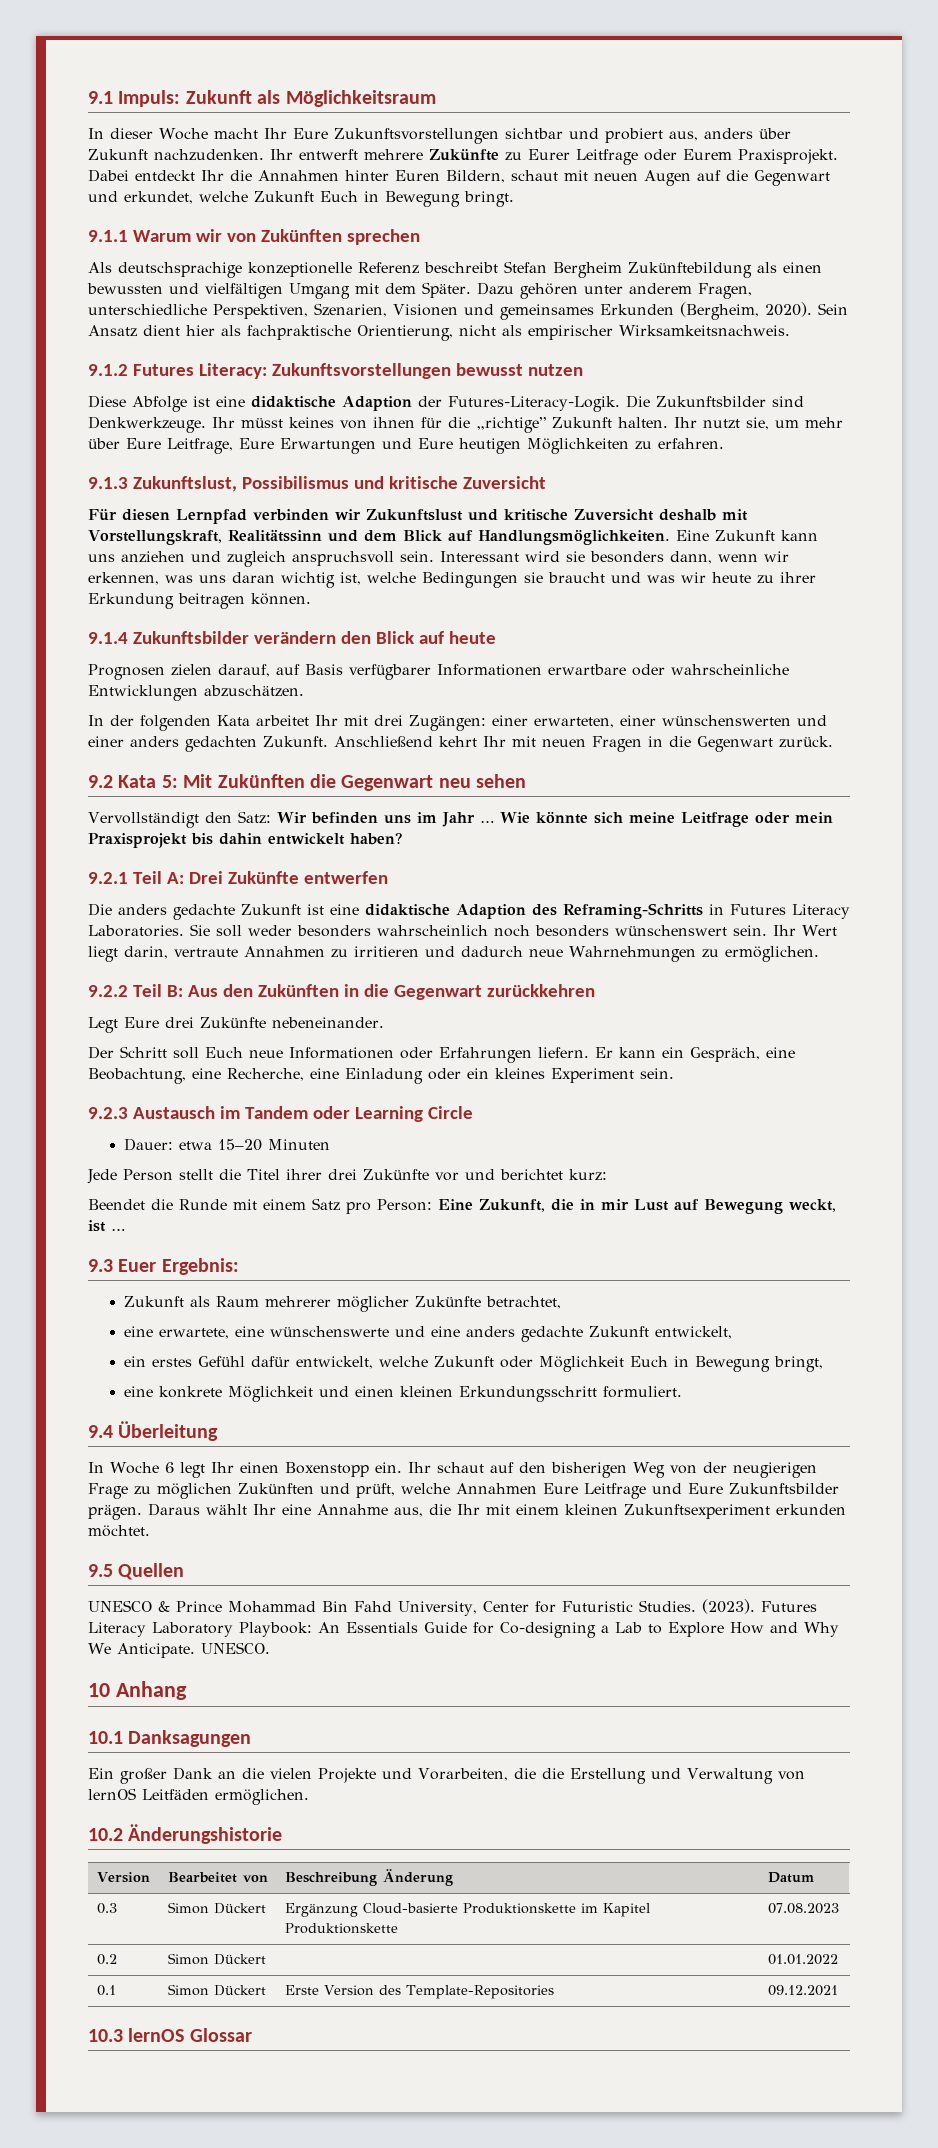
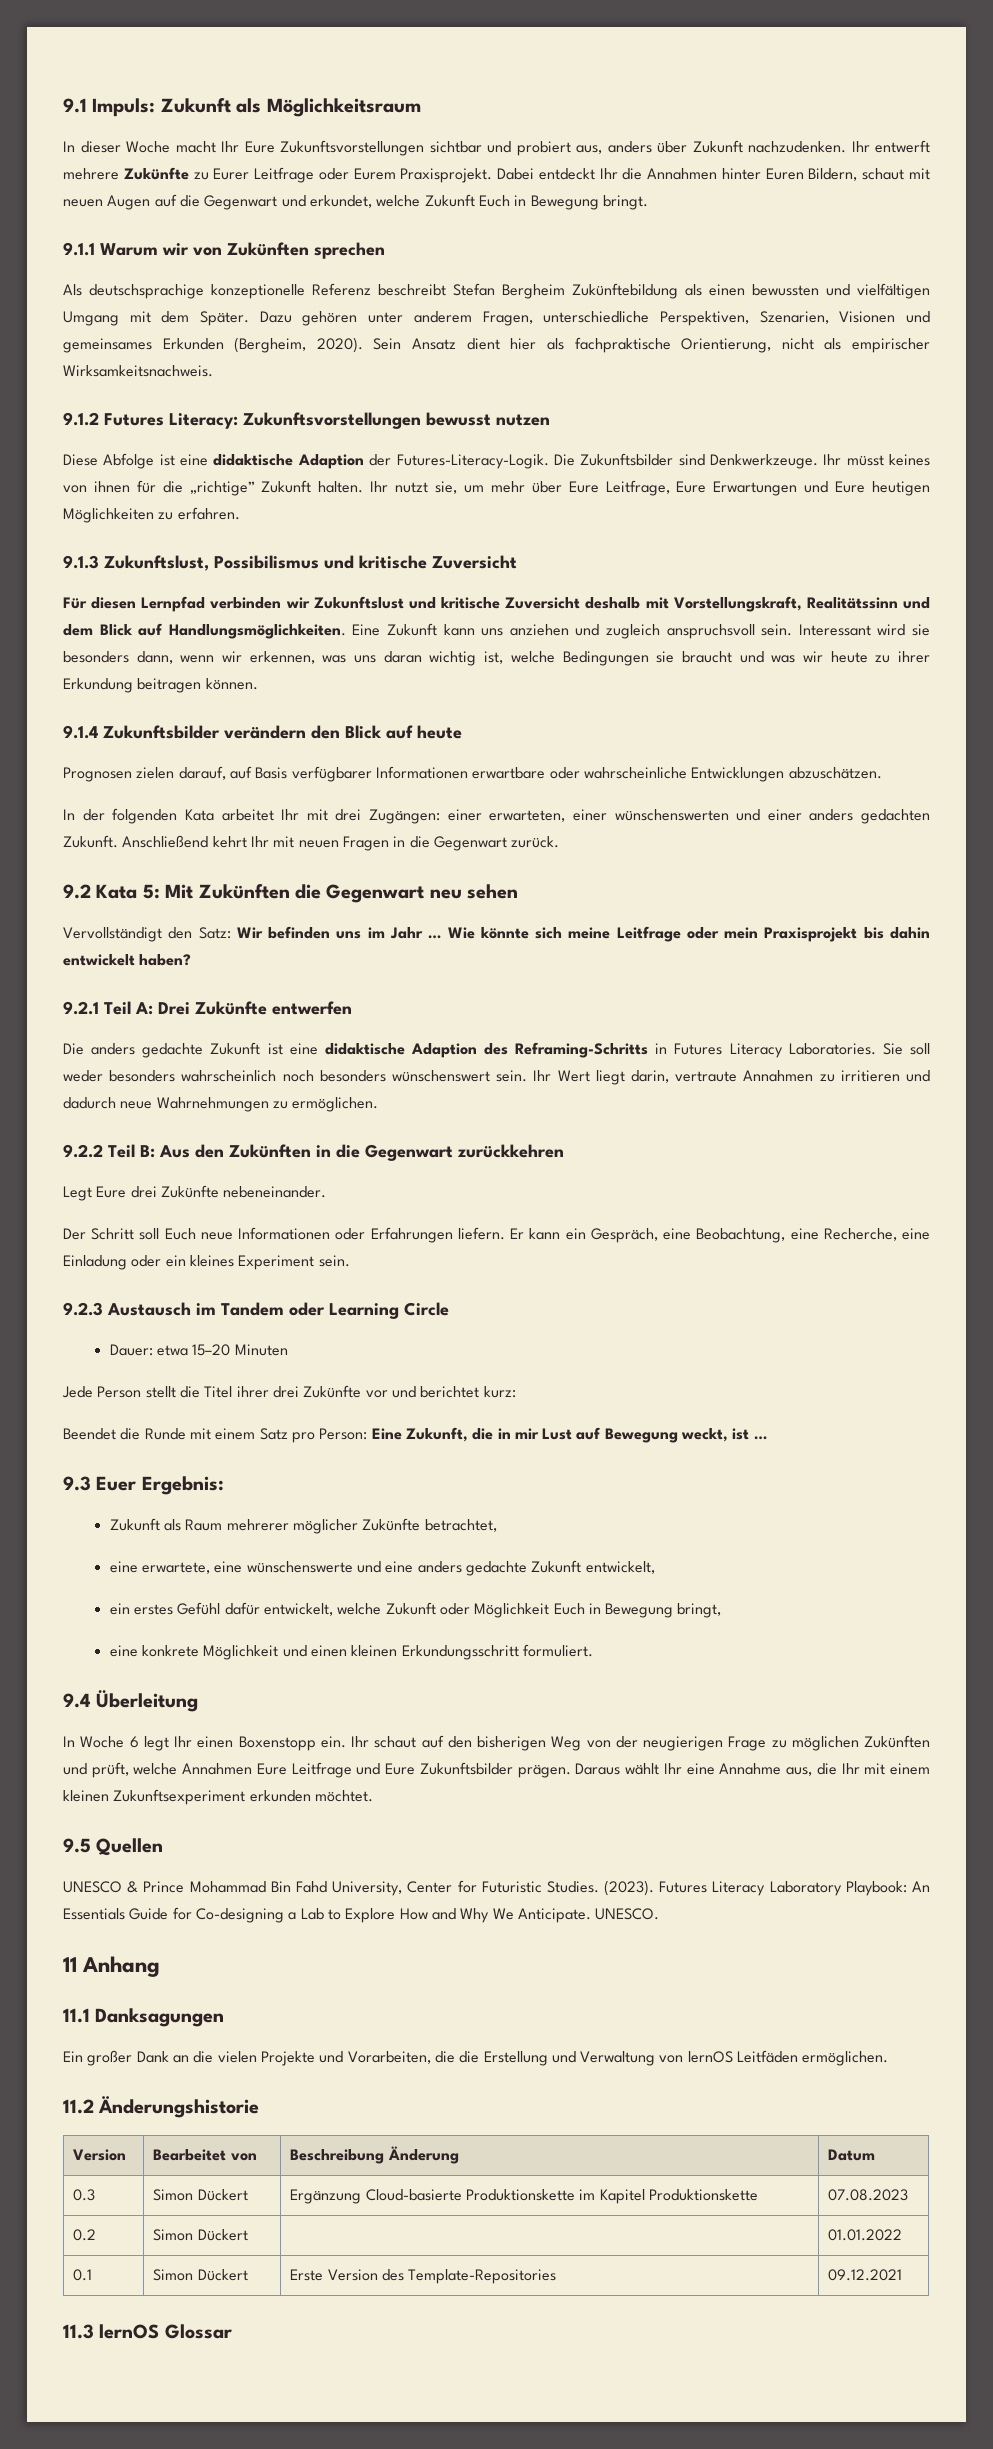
[88,1683,110,1697] 10 -> [63,1957,77,1972] 11
[88,1731,123,1744] 10.1 -> [63,2008,90,2023] 11.1
[88,1828,123,1841] 10.2 -> [63,2099,94,2114] 11.2
[88,2029,123,2042] 10.3 -> [63,2324,94,2339] 11.3

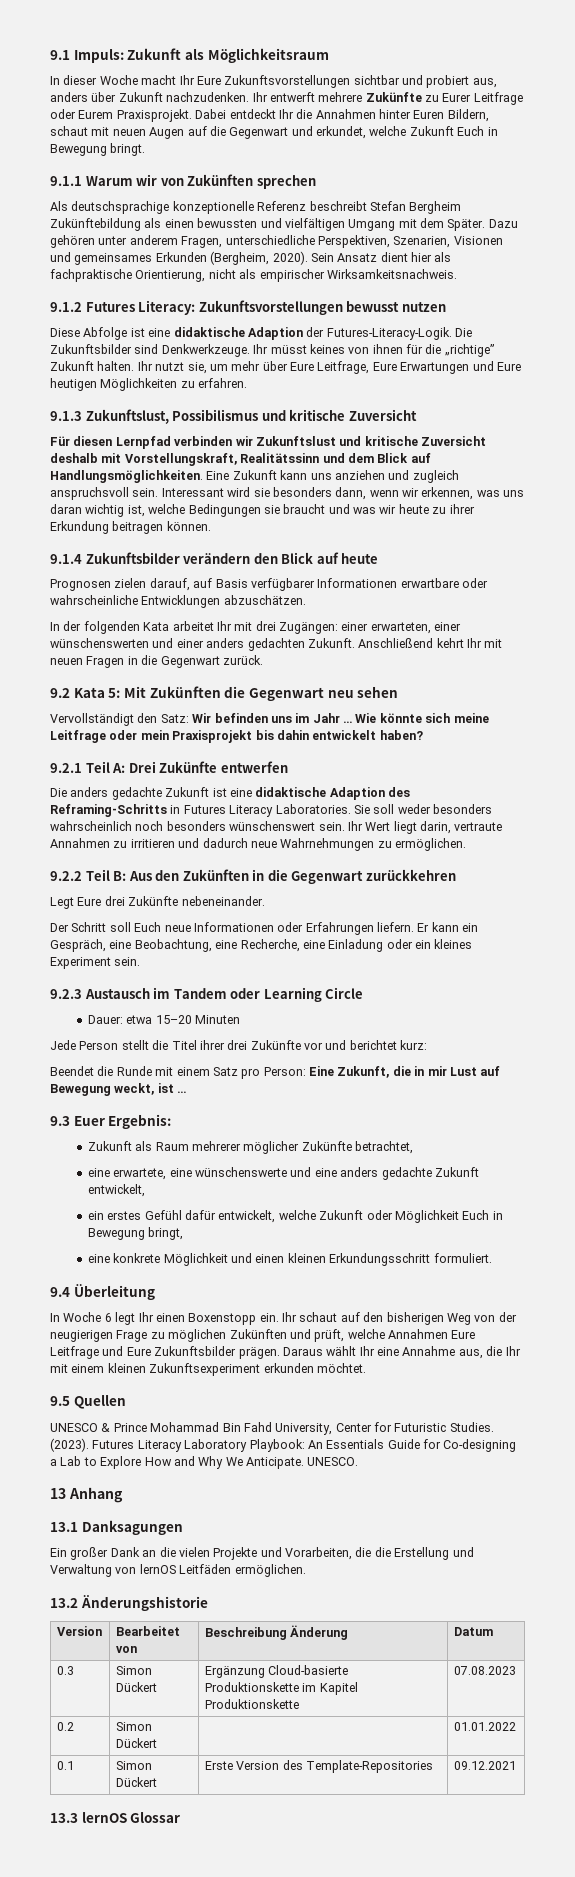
[63,1957,77,1972] 11 -> [50,1488,66,1499] 13
[63,2008,90,2023] 11.1 -> [50,1522,78,1532] 13.1
[63,2099,94,2114] 11.2 -> [50,1598,78,1608] 13.2
[63,2324,94,2339] 11.3 -> [50,1813,78,1823] 13.3

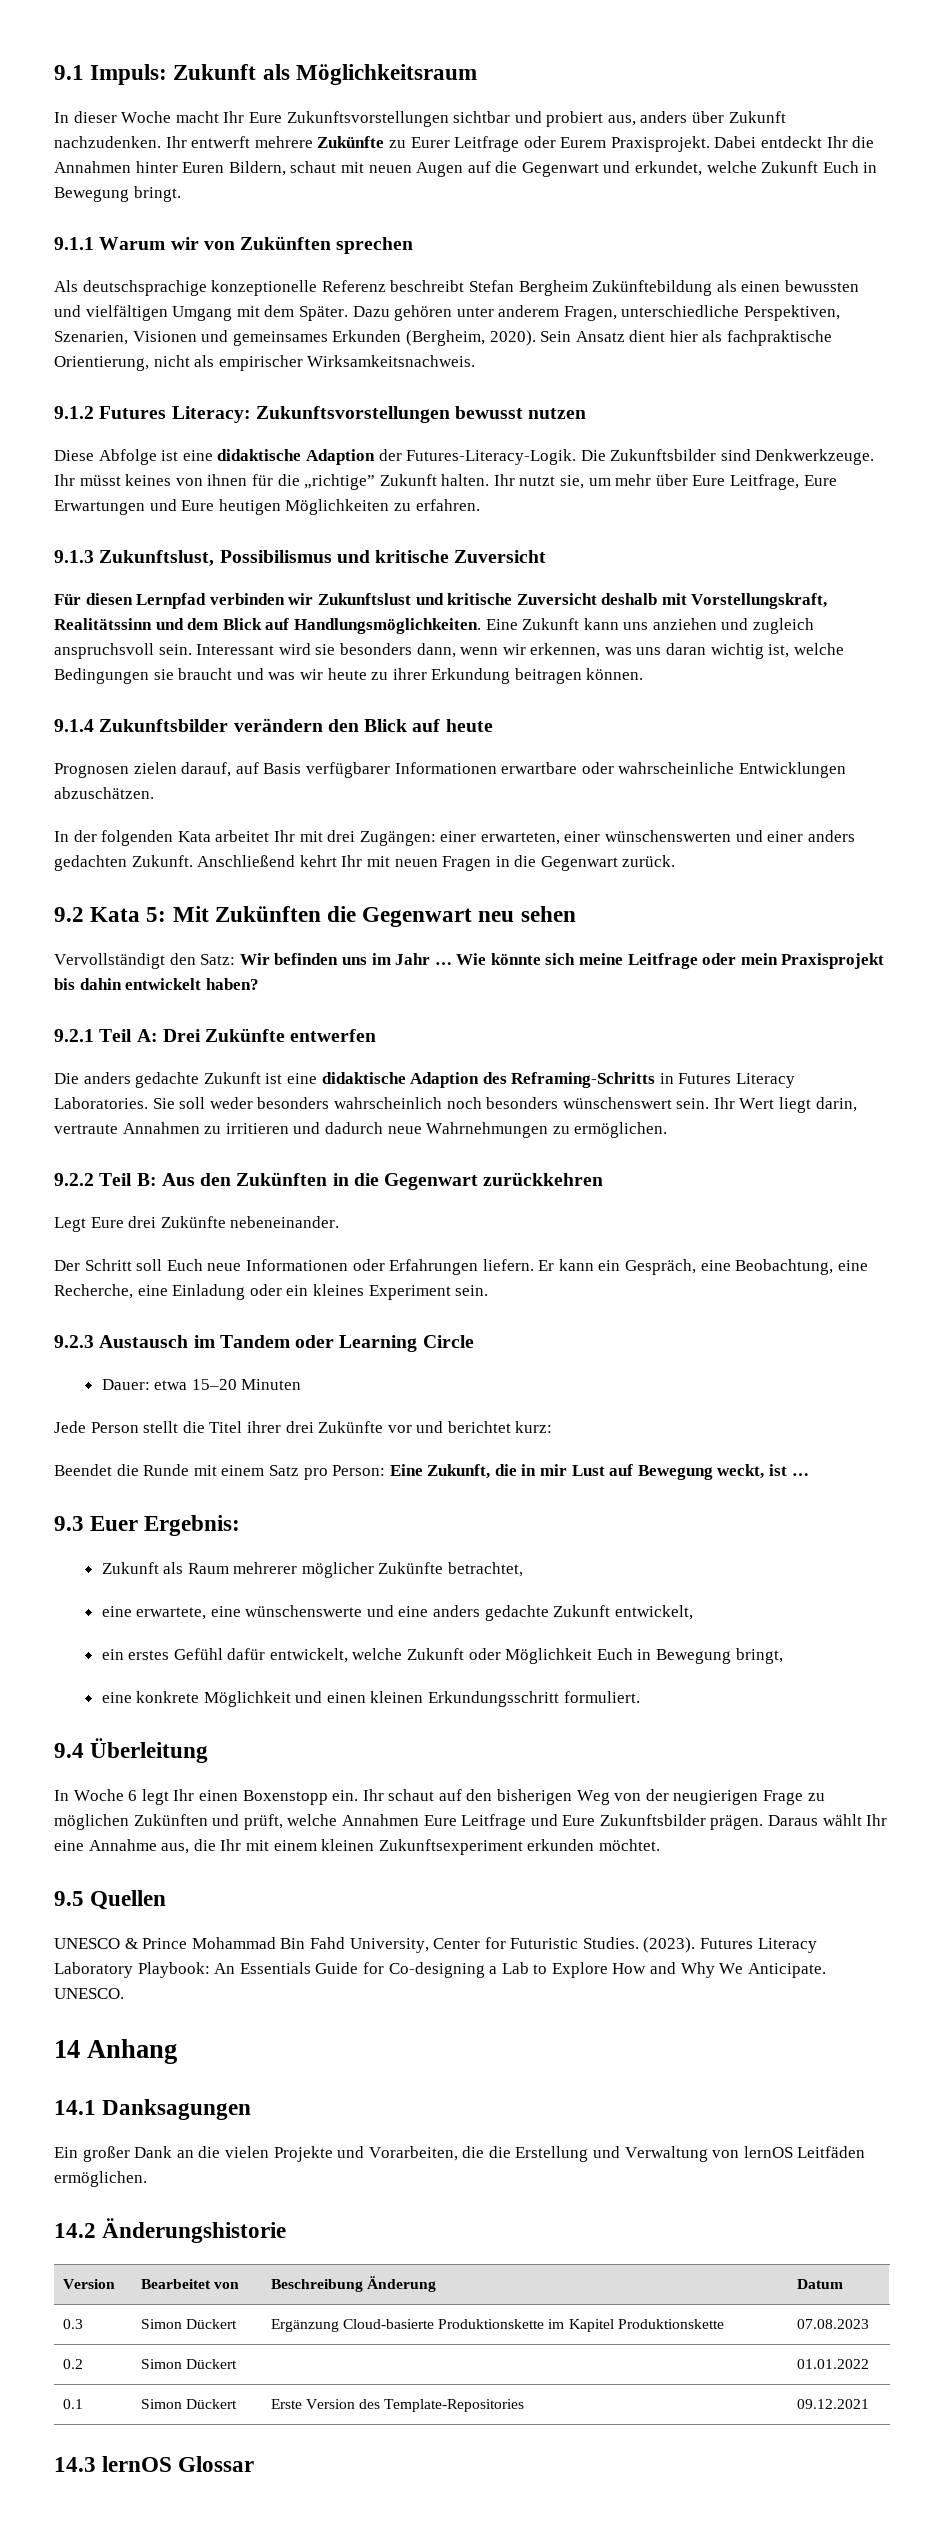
[50,1488,66,1499] 13 -> [54,2040,80,2058] 14
[50,1522,78,1532] 13.1 -> [54,2100,96,2115] 14.1
[50,1598,78,1608] 13.2 -> [54,2223,96,2238] 14.2
[50,1813,78,1823] 13.3 -> [54,2457,96,2472] 14.3

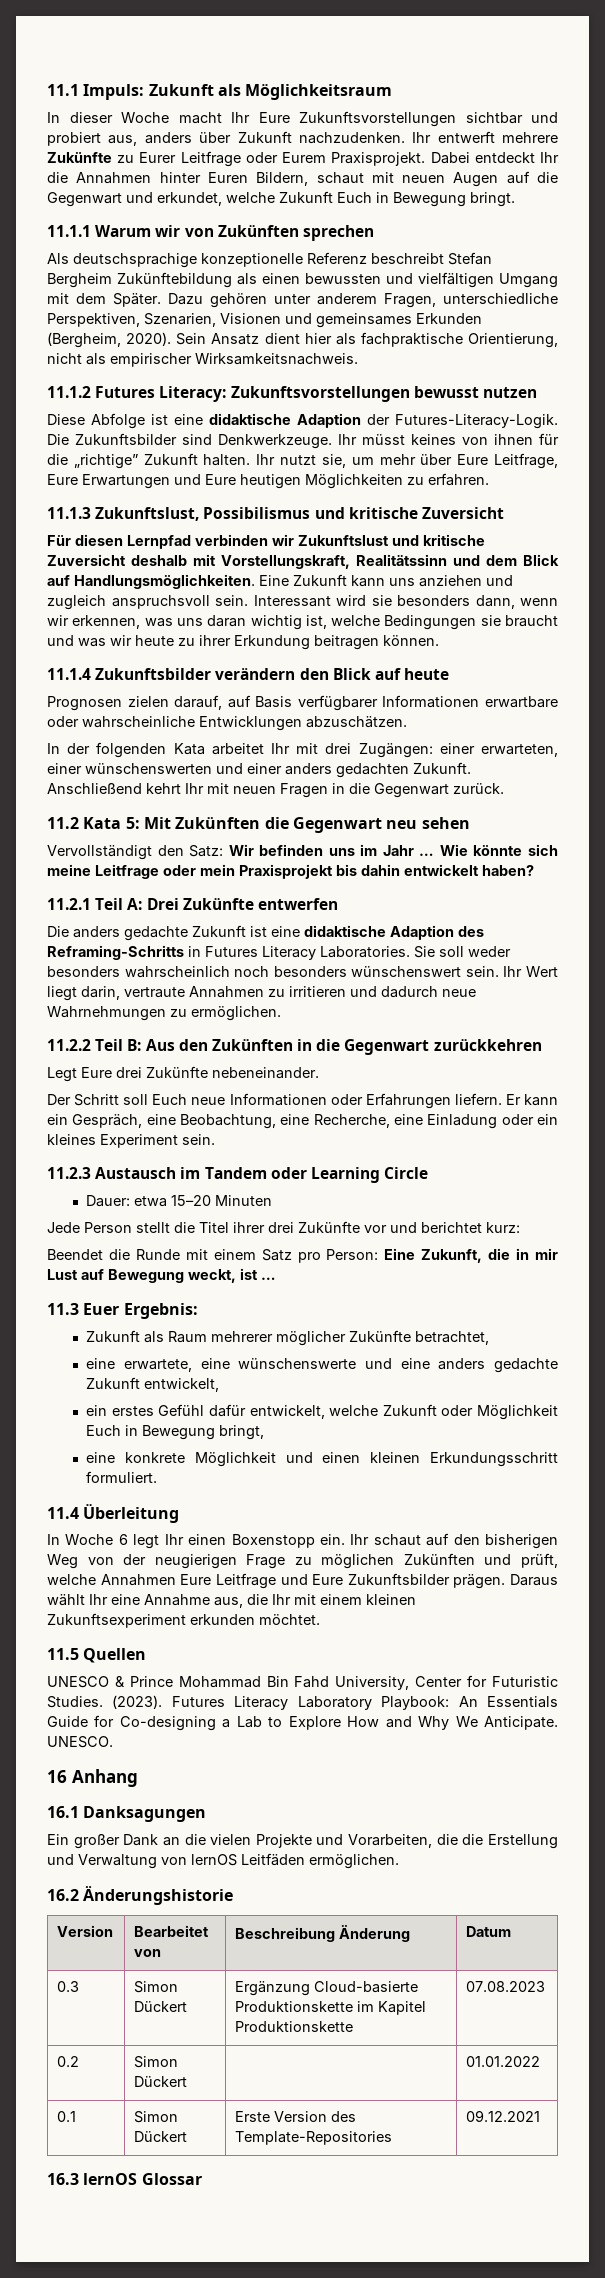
[54,65,84,80] 9.1 -> [47,84,79,96] 11.1
[54,237,94,250] 9.1.1 -> [47,225,91,237] 11.1.1
[54,406,94,419] 9.1.2 -> [47,386,91,398] 11.1.2
[54,550,94,563] 9.1.3 -> [47,507,91,519] 11.1.3
[54,719,94,732] 9.1.4 -> [47,668,91,680] 11.1.4
[54,907,84,922] 9.2 -> [47,817,79,829] 11.2
[54,1029,94,1042] 9.2.1 -> [47,898,91,910] 11.2.1
[54,1173,94,1186] 9.2.2 -> [47,1039,91,1051] 11.2.2
[54,1335,94,1348] 9.2.3 -> [47,1167,91,1179] 11.2.3
[54,1516,84,1531] 9.3 -> [47,1303,79,1315] 11.3
[54,1743,84,1758] 9.4 -> [47,1507,79,1519] 11.4
[54,1891,84,1906] 9.5 -> [47,1648,79,1660] 11.5
[54,2040,80,2058] 14 -> [47,1770,67,1783] 16
[54,2100,96,2115] 14.1 -> [47,1806,79,1818] 16.1
[54,2223,96,2238] 14.2 -> [47,1889,79,1901] 16.2
[54,2457,96,2472] 14.3 -> [47,2173,79,2185] 16.3

